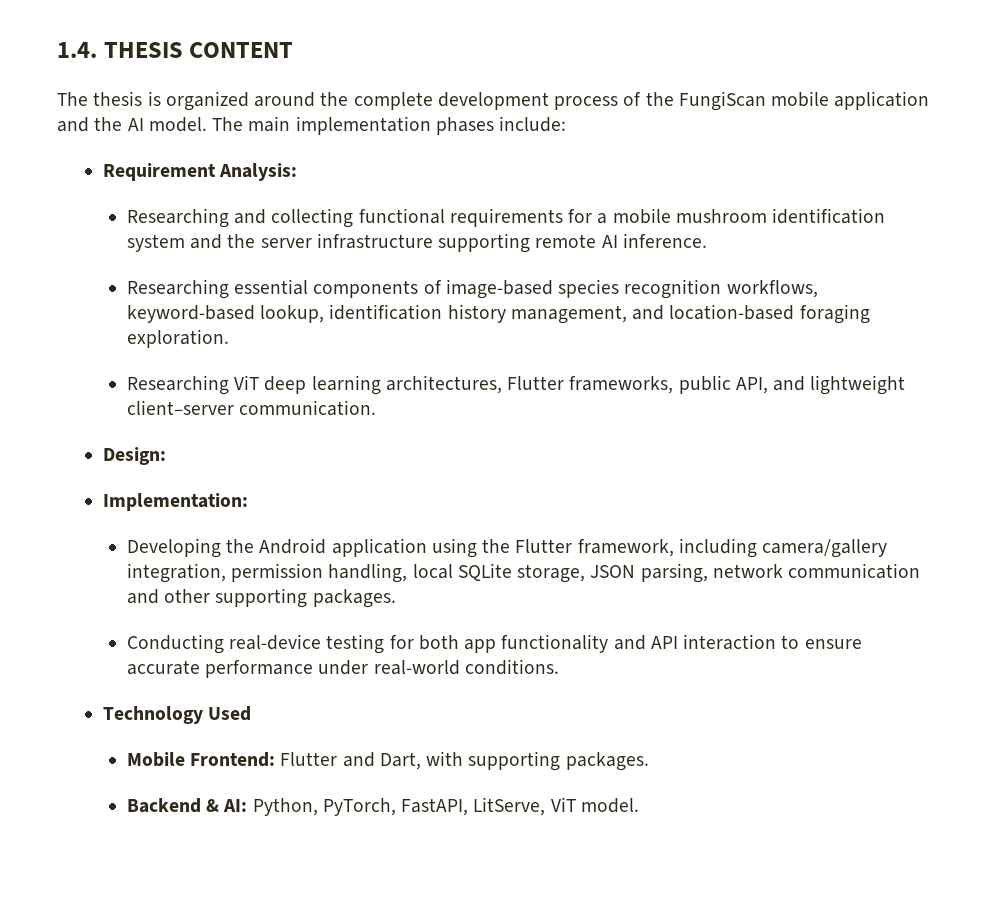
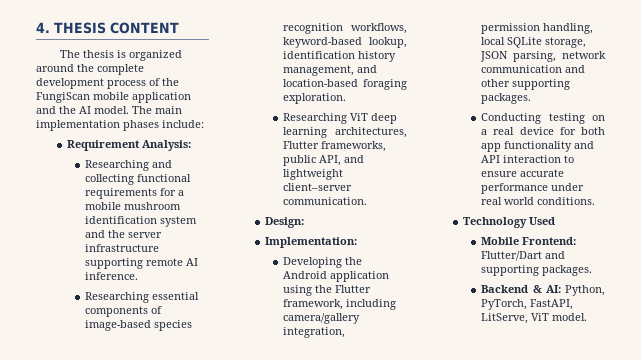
[57,42,97,58] 1.4. -> [36,22,50,33] 4.
[228,634,385,654] real-device testing -> [548,113,605,124] [481,127,554,135] testing on a real device
[373,660,460,675] real-world -> [481,197,535,205] real world
[280,751,464,770] Flutter and Dart, with -> [481,251,566,261] Flutter/Dart and

